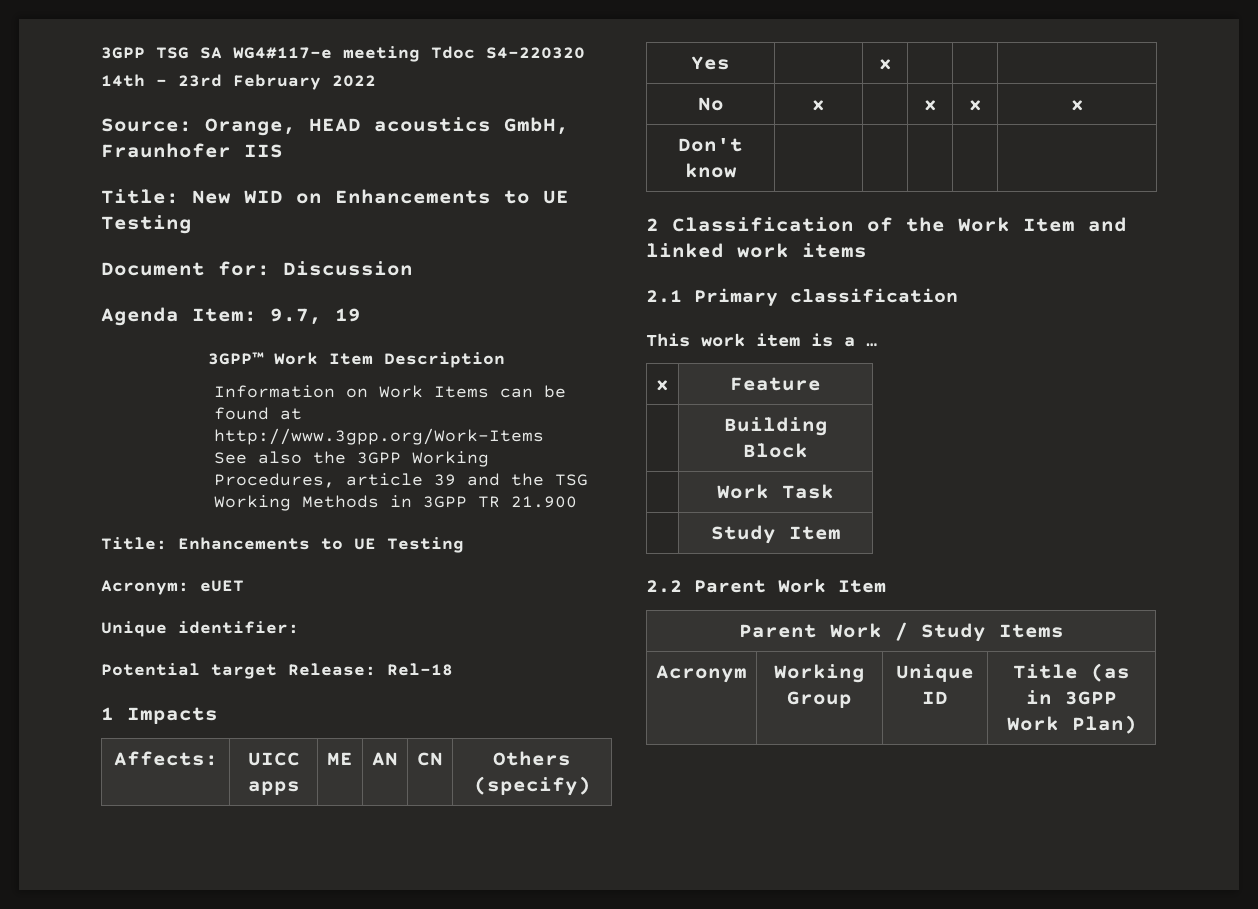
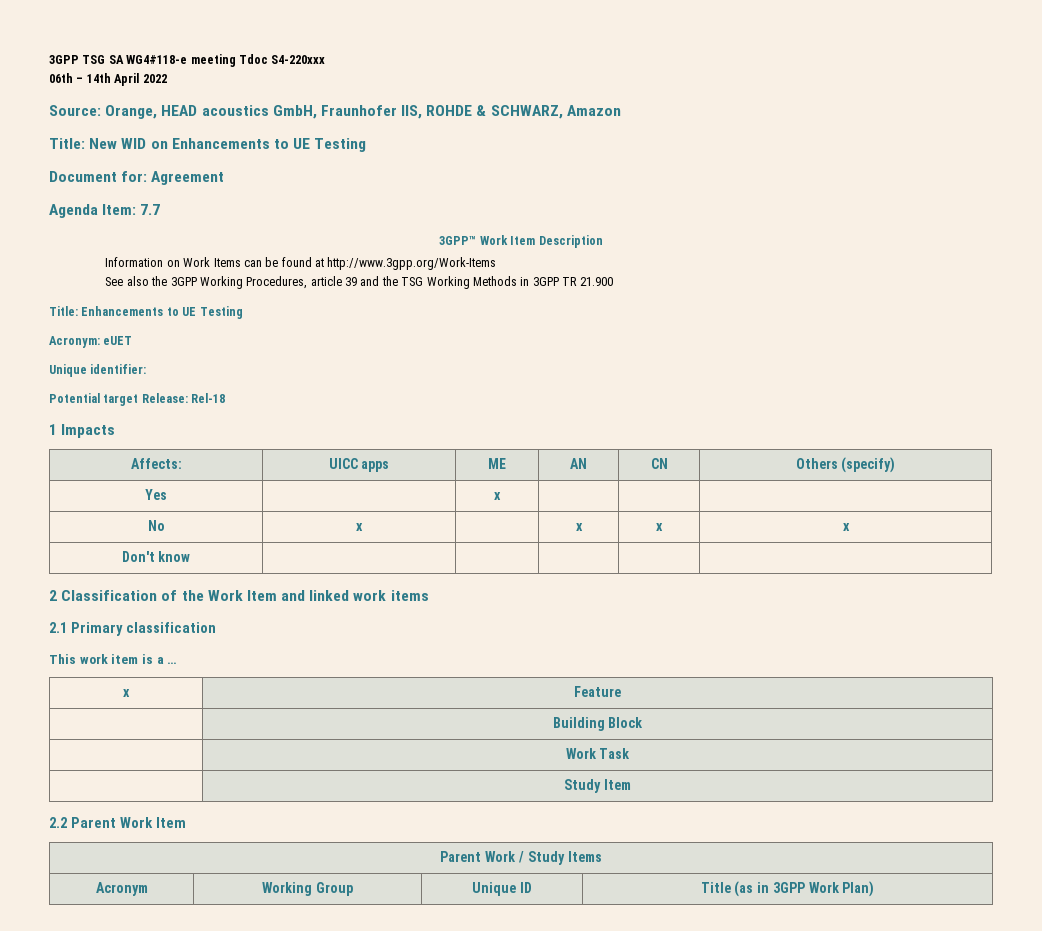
[233,47,332,59] WG4#117-e -> [126,55,188,64] WG4#118-e
[486,47,585,59] [101,74,321,90] S4-220320 // 14th – 23rd February -> [271,55,326,64] [49,73,140,86] S4-220xxx // 06th – 14th April
[244,144,283,158] IIS -> [401,105,621,119] IIS, ROHDE & SCHWARZ, Amazon
[283,261,413,276] Discussion -> [151,171,225,185] Agreement
[270,308,361,325] 9.7, 19 -> [140,204,161,215] 7.7

